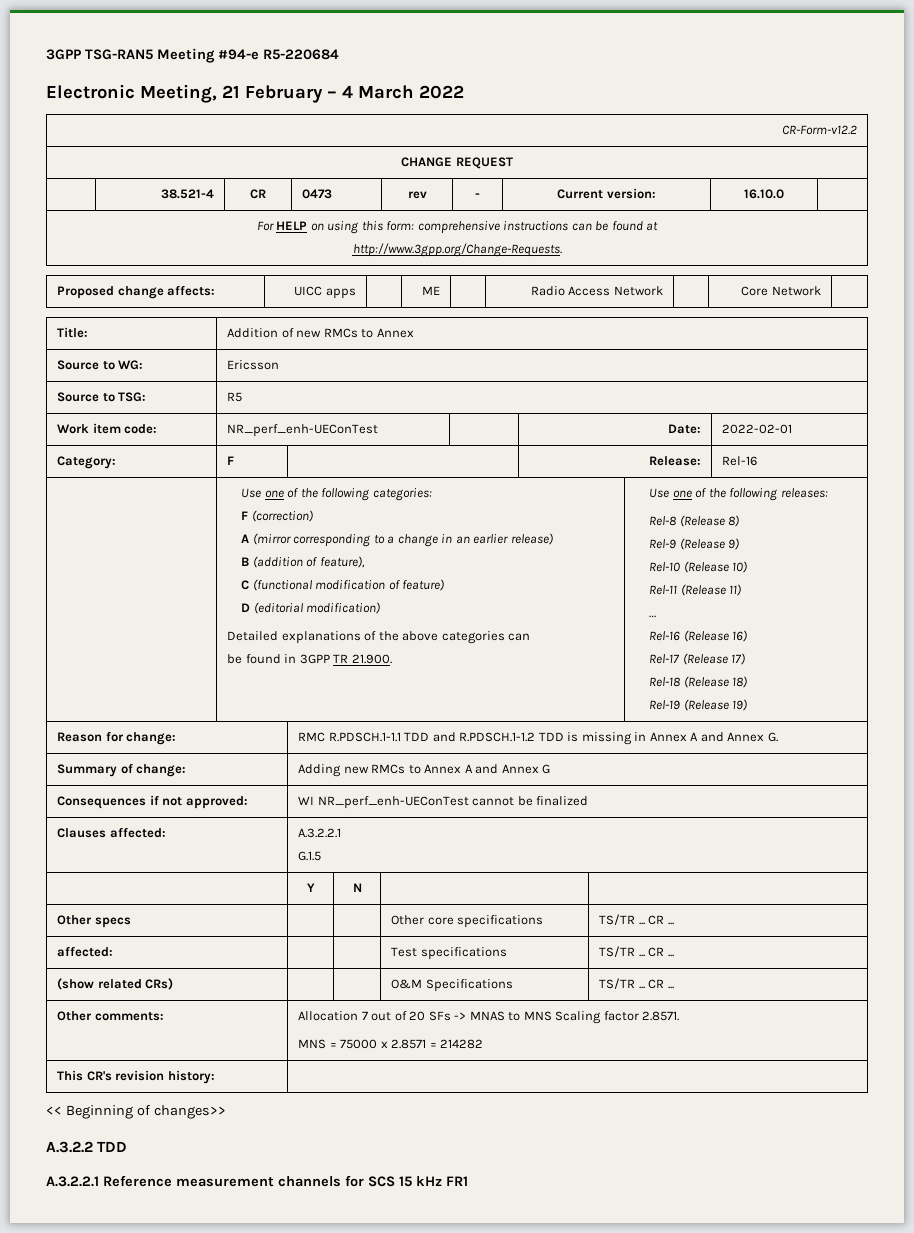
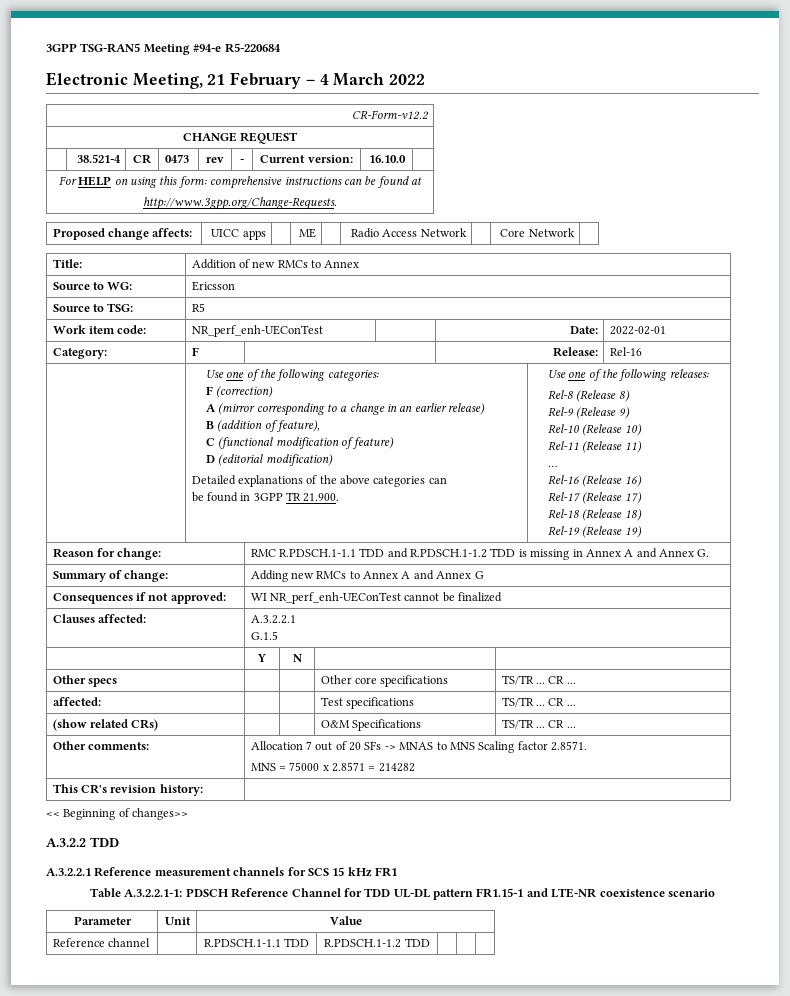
(468, 1181) none -> [90,888,715,900] [73,916,132,925] [164,917,191,925] [329,916,362,925] [52,938,150,947] [203,938,310,947] [324,938,430,948] // Table A.3.2.2.1-1: PDSCH Reference Channel for TDD UL-DL pattern FR1.15-1 and LTE-NR coexistence scenario // Parameter | Unit | Value // Reference channel | | R.PDSCH.1-1.1 TDD | R.PDSCH.1-1.2 TDD | | |

